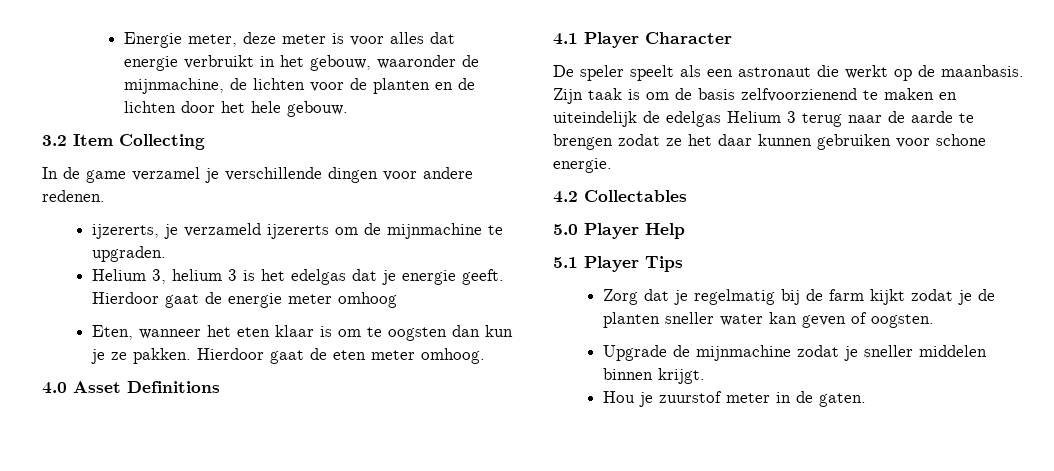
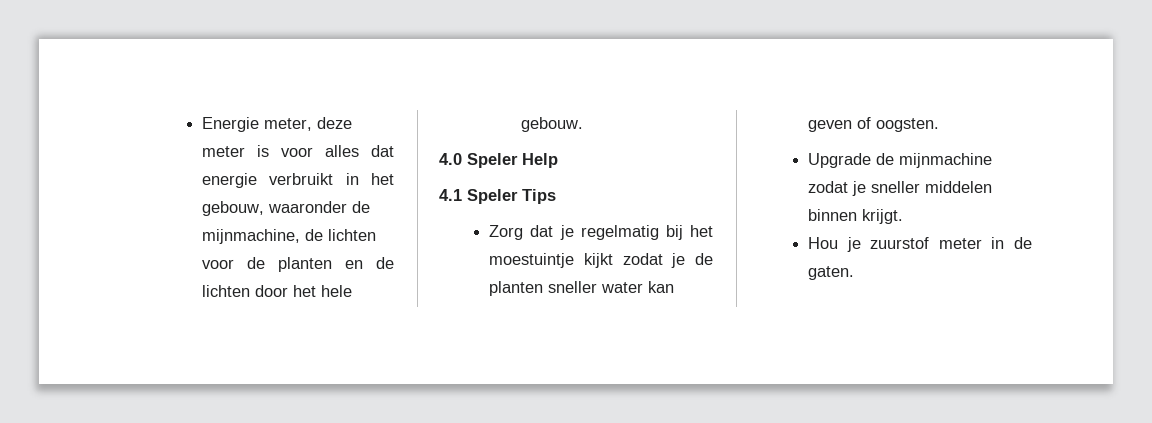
[42,134,205,150] [42,167,473,183] [42,190,105,202] [91,223,503,239] [91,246,166,262] [91,269,504,285] [91,292,397,308] [91,325,513,341] [90,348,485,364] // 3.2 Item Collecting // In de game verzamel je verschillende dingen voor andere redenen. // ijzererts, je verzameld ijzererts om de mijnmachine te upgraden. // Helium 3, helium 3 is het edelgas dat je energie geeft. Hierdoor gaat de energie meter omhoog // Eten, wanneer het eten klaar is om te oogsten dan kun je ze pakken. Hierdoor gaat de eten meter omhoog. -> (584, 124) none
[73,381,220,393] Asset Definitions -> [467,153,558,168] Speler Help
[584,32,732,48] [553,65,1024,81] [553,88,957,104] [553,111,974,127] [553,134,986,150] [553,158,612,173] [553,190,687,203] [553,223,685,239] [553,256,639,272] Player Character // De speler speelt als een astronaut die werkt op de maanbasis. Zijn taak is om de basis zelfvoorzienend te maken en uiteindelijk de edelgas Helium 3 terug naar de aarde te brengen zodat ze het daar kunnen gebruiken voor schone energie. // 4.2 Collectables // 5.0 Player Help // 5.1 Player -> [467,189,518,204] Speler
[805,289,864,301] de farm -> [690,225,713,237] [489,253,575,268] het moestuintje

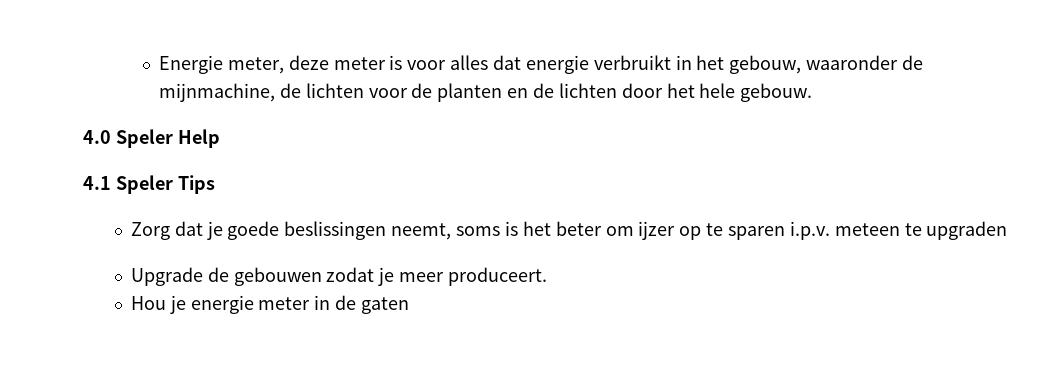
[580,225,713,240] [489,253,713,268] [489,281,675,296] [808,117,940,132] regelmatig bij het moestuintje kijkt zodat je de planten sneller water kan geven of oogsten. -> [227,221,1008,240] goede beslissingen neemt, soms is het beter om ijzer op te sparen i.p.v. meteen te upgraden
[899,153,993,168] [808,181,993,196] [808,209,904,224] mijnmachine zodat je sneller middelen binnen krijgt. -> [233,267,548,286] gebouwen zodat je meer produceert.
[870,237,930,249] zuurstof -> [190,295,254,314] energie
[808,266,855,280] gaten. -> [361,297,410,314] gaten

